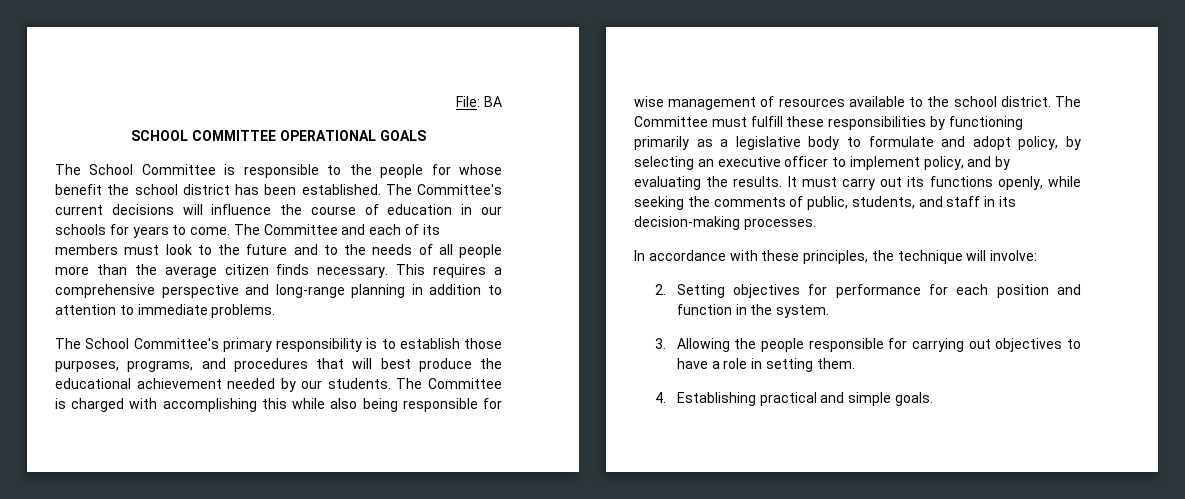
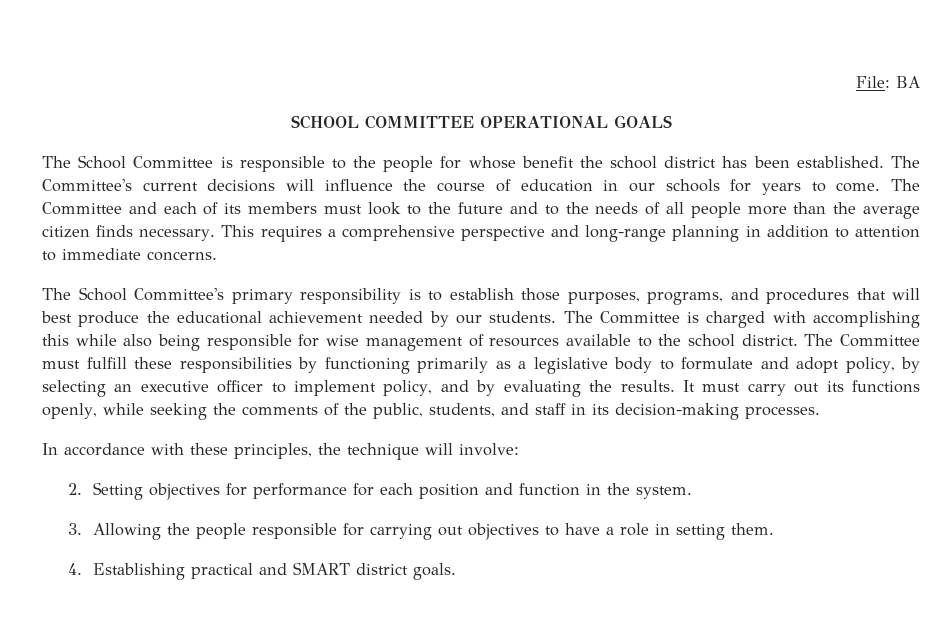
[211,304,276,318] problems. -> [147,251,217,261] concerns.
(804, 201) none -> [343,403,367,415] the
[848,392,892,406] simple -> [293,562,409,575] SMART district

